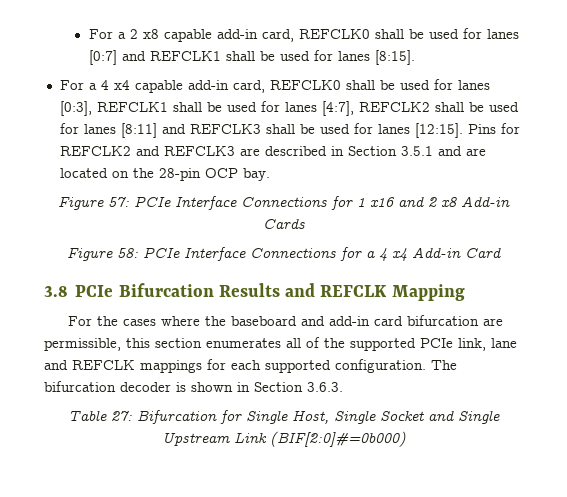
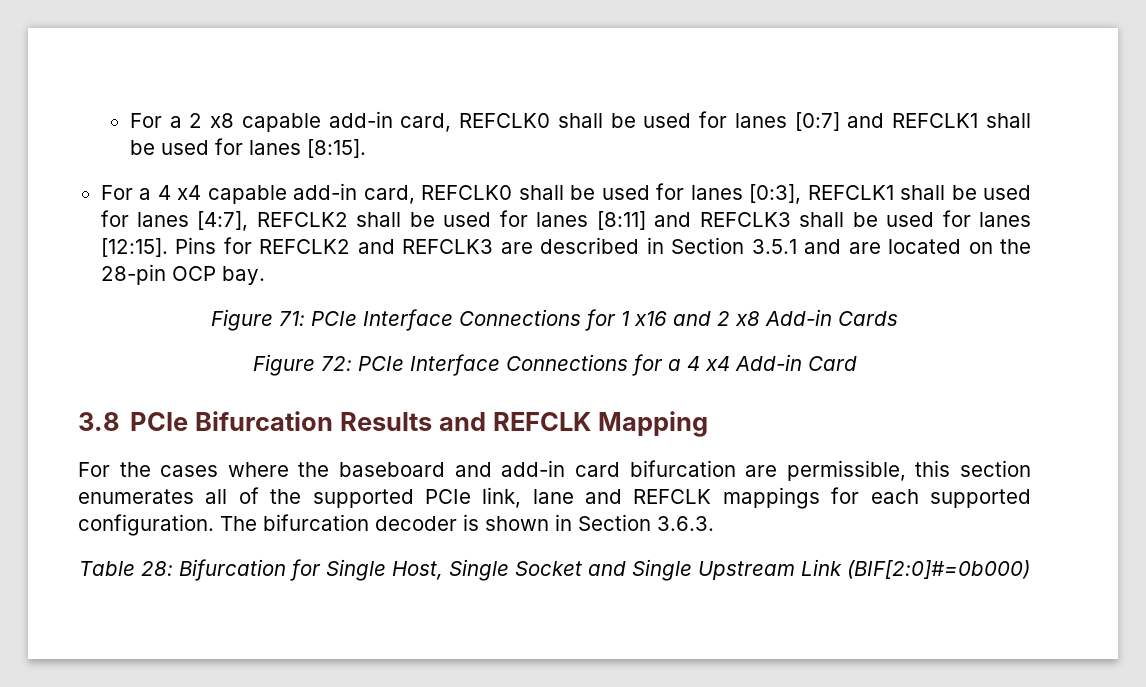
[108,197,129,207] 57: -> [279,311,305,326] 71:
[117,248,138,258] 58: -> [320,356,352,371] 72:
[111,411,132,421] 27: -> [141,561,173,576] 28:

